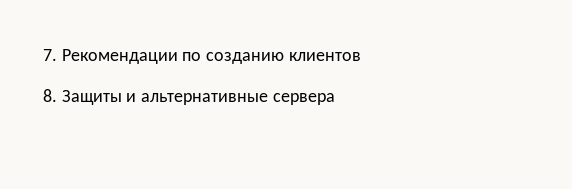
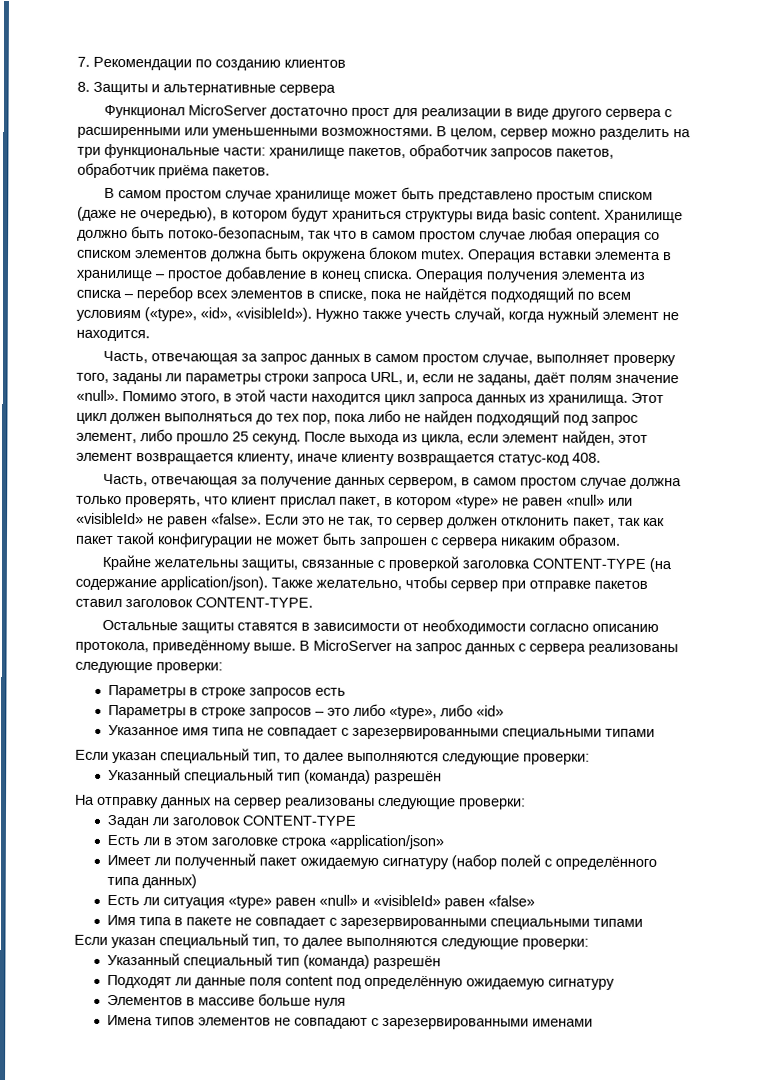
(335, 99) none -> [104,104,673,121] [77,126,691,141] [77,143,614,160] [77,162,270,179] [104,187,654,203] [77,206,683,224] [77,226,660,243] [77,246,672,263] [76,266,645,283] [76,286,631,303] [76,307,679,323] [76,329,150,342] [103,350,677,367] [76,371,679,386] [76,389,664,406] [76,409,638,426] [76,429,648,446] [76,452,601,466] [103,473,683,490] [76,494,633,509] [76,512,665,529] [75,532,621,549] [102,554,673,573] [75,576,648,592] [75,597,313,608] [102,619,660,635] [75,639,678,656] [75,661,223,674] [107,684,346,699] [107,703,504,720] [107,724,655,740] [75,748,590,765] [107,767,442,785] [75,794,526,810] [106,814,356,829] [106,834,444,850] [106,853,657,871] [106,874,197,889] [106,894,535,910] [106,914,643,930] [74,933,589,950] [106,952,441,970] [106,974,615,990] [106,993,346,1009] [106,1014,593,1030] // Функционал MicroServer достаточно прост для реализации в виде другого сервера с расширенными или уменьшенными возможностями. В целом, сервер можно разделить на три функциональные части: хранилище пакетов, обработчик запросов пакетов, обработчик приёма пакетов. // В самом простом случае хранилище может быть представлено простым списком (даже не очередью), в котором будут храниться структуры вида basic content. Хранилище должно быть потоко-безопасным, так что в самом простом случае любая операция со списком элементов должна быть окружена блоком mutex. Операция вставки элемента в хранилище – простое добавление в конец списка. Операция получения элемента из списка – перебор всех элементов в списке, пока не найдётся подходящий по всем условиям («type», «id», «visibleId»). Нужно также учесть случай, когда нужный элемент не находится. // Часть, отвечающая за запрос данных в самом простом случае, выполняет проверку того, заданы ли параметры строки запроса URL, и, если не заданы, даёт полям значение «null». Помимо этого, в этой части находится цикл запроса данных из хранилища. Этот цикл должен выполняться до тех пор, пока либо не найден подходящий под запрос элемент, либо прошло 25 секунд. После выхода из цикла, если элемент найден, этот элемент возвращается клиенту, иначе клиенту возвращается статус-код 408. // Часть, отвечающая за получение данных сервером, в самом простом случае должна только проверять, что клиент прислал пакет, в котором «type» не равен «null» или «visibleId» не равен «false». Если это не так, то сервер должен отклонить пакет, так как пакет такой конфигурации не может быть запрошен с сервера никаким образом. // Крайне желательны защиты, связанные с проверкой заголовка CONTENT-TYPE (на содержание application/json). Также желательно, чтобы сервер при отправке пакетов ставил заголовок CONTENT-TYPE. // Остальные защиты ставятся в зависимости от необходимости согласно описанию протокола, приведённому выше. В MicroServer на запрос данных с сервера реализованы следующие проверки: // Параметры в строке запросов есть // Параметры в строке запросов – это либо «type», либо «id» // Указанное имя типа не совпадает с зарезервированными специальными типами // Если указан специальный тип, то далее выполняются следующие проверки: // Указанный специальный тип (команда) разрешён // На отправку данных на сервер реализованы следующие проверки: // Задан ли заголовок CONTENT-TYPE // Есть ли в этом заголовке строка «application/json» // Имеет ли полученный пакет ожидаемую сигнатуру (набор полей с определённого типа данных) // Есть ли ситуация «type» равен «null» и «visibleId» равен «false» // Имя типа в пакете не совпадает с зарезервированными специальными типами // Если указан специальный тип, то далее выполняются следующие проверки: // Указанный специальный тип (команда) разрешён // Подходят ли данные поля content под определённую ожидаемую сигнатуру // Элементов в массиве больше нуля // Имена типов элементов не совпадают с зарезервированными именами

